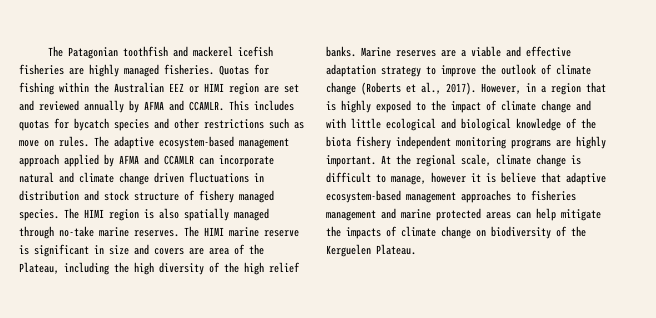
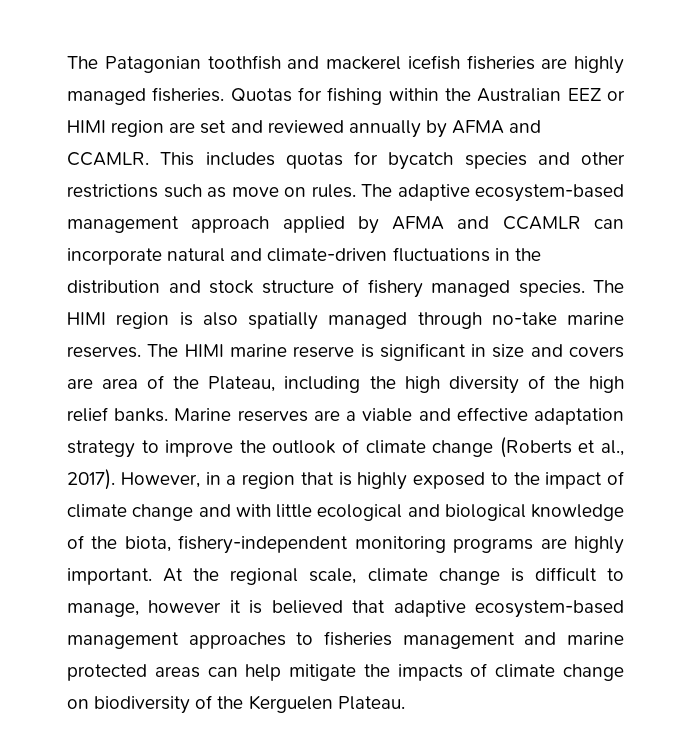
[79,172,184,185] climate change driven -> [267,248,388,262] climate-driven
(264, 177) none -> [514,248,541,261] the
[326,136,451,149] biota fishery independent -> [124,535,349,554] biota, fishery-independent
[501,172,536,183] believe -> [271,600,343,614] believed

